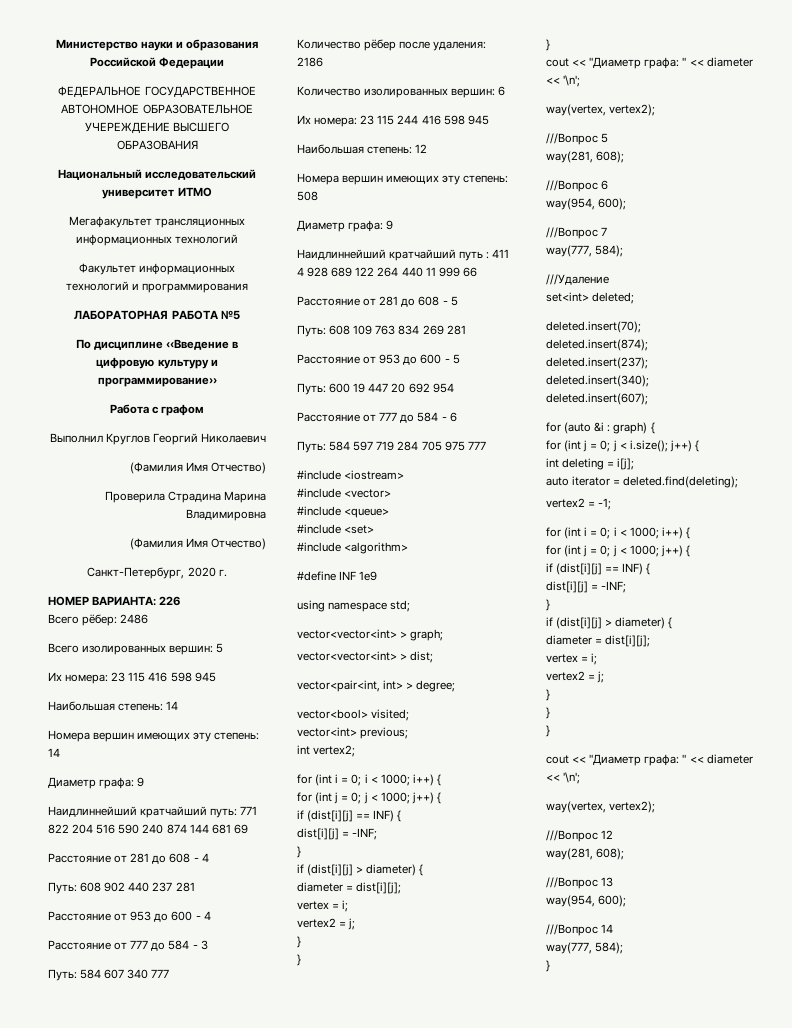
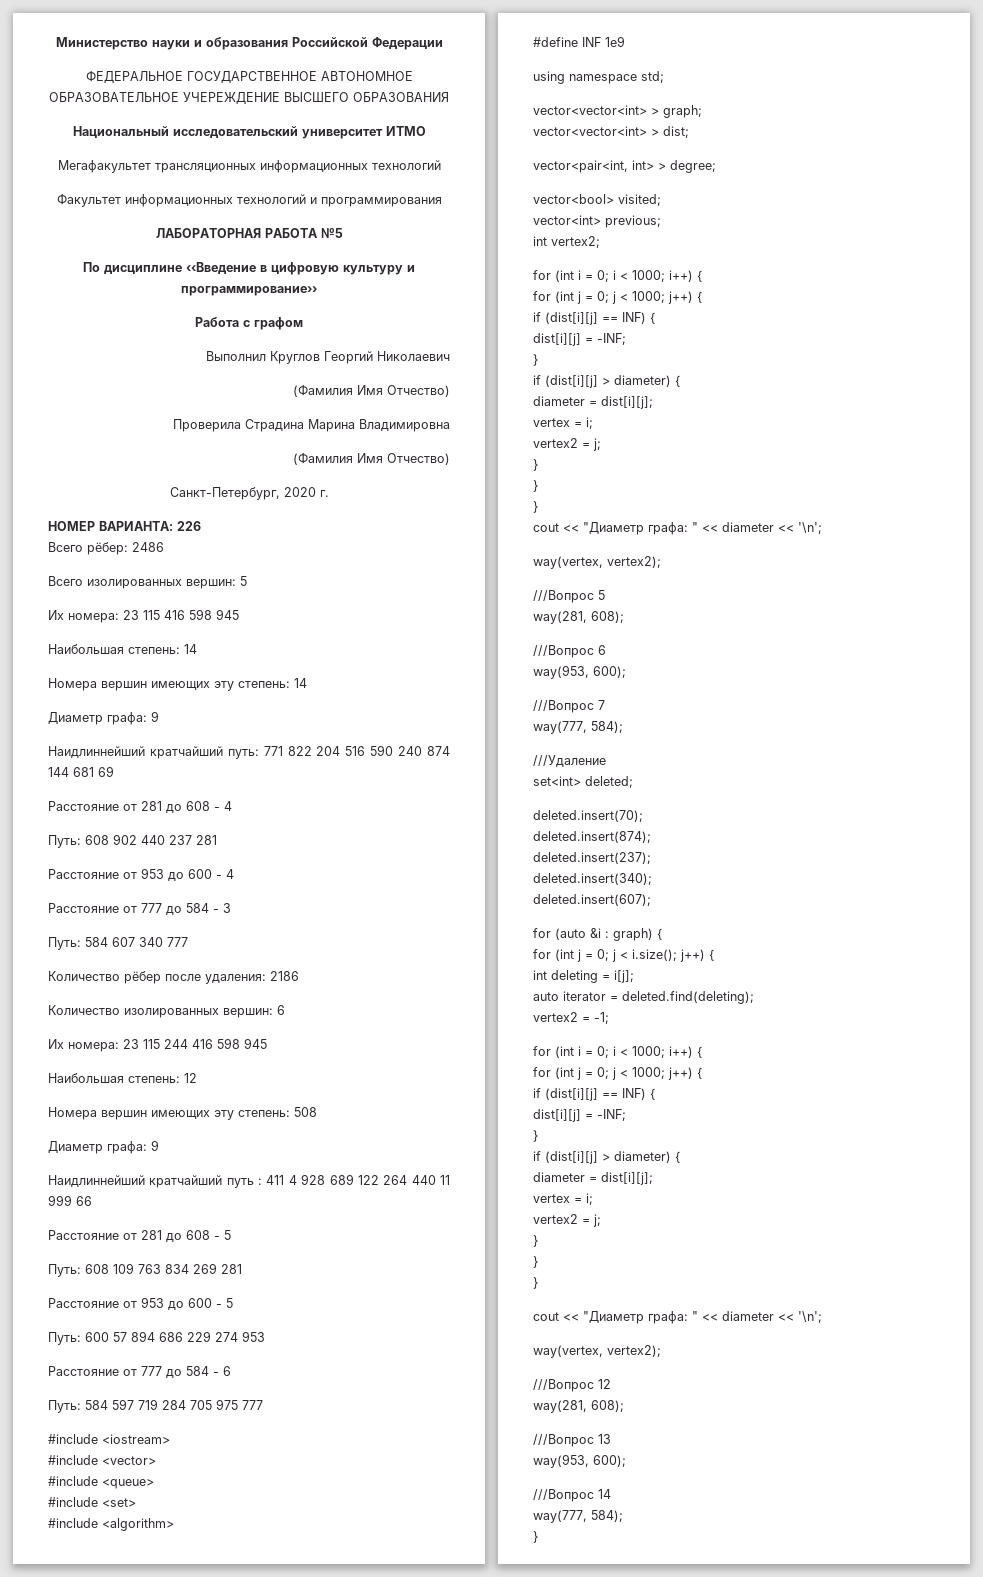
[353,383,454,393] 19 447 20 692 954 -> [113,1331,265,1342] 57 894 686 229 274 953
[546,198,595,210] way(954, -> [533,665,589,679] way(953,
[546,895,595,907] way(954, -> [533,1454,589,1468] way(953,

